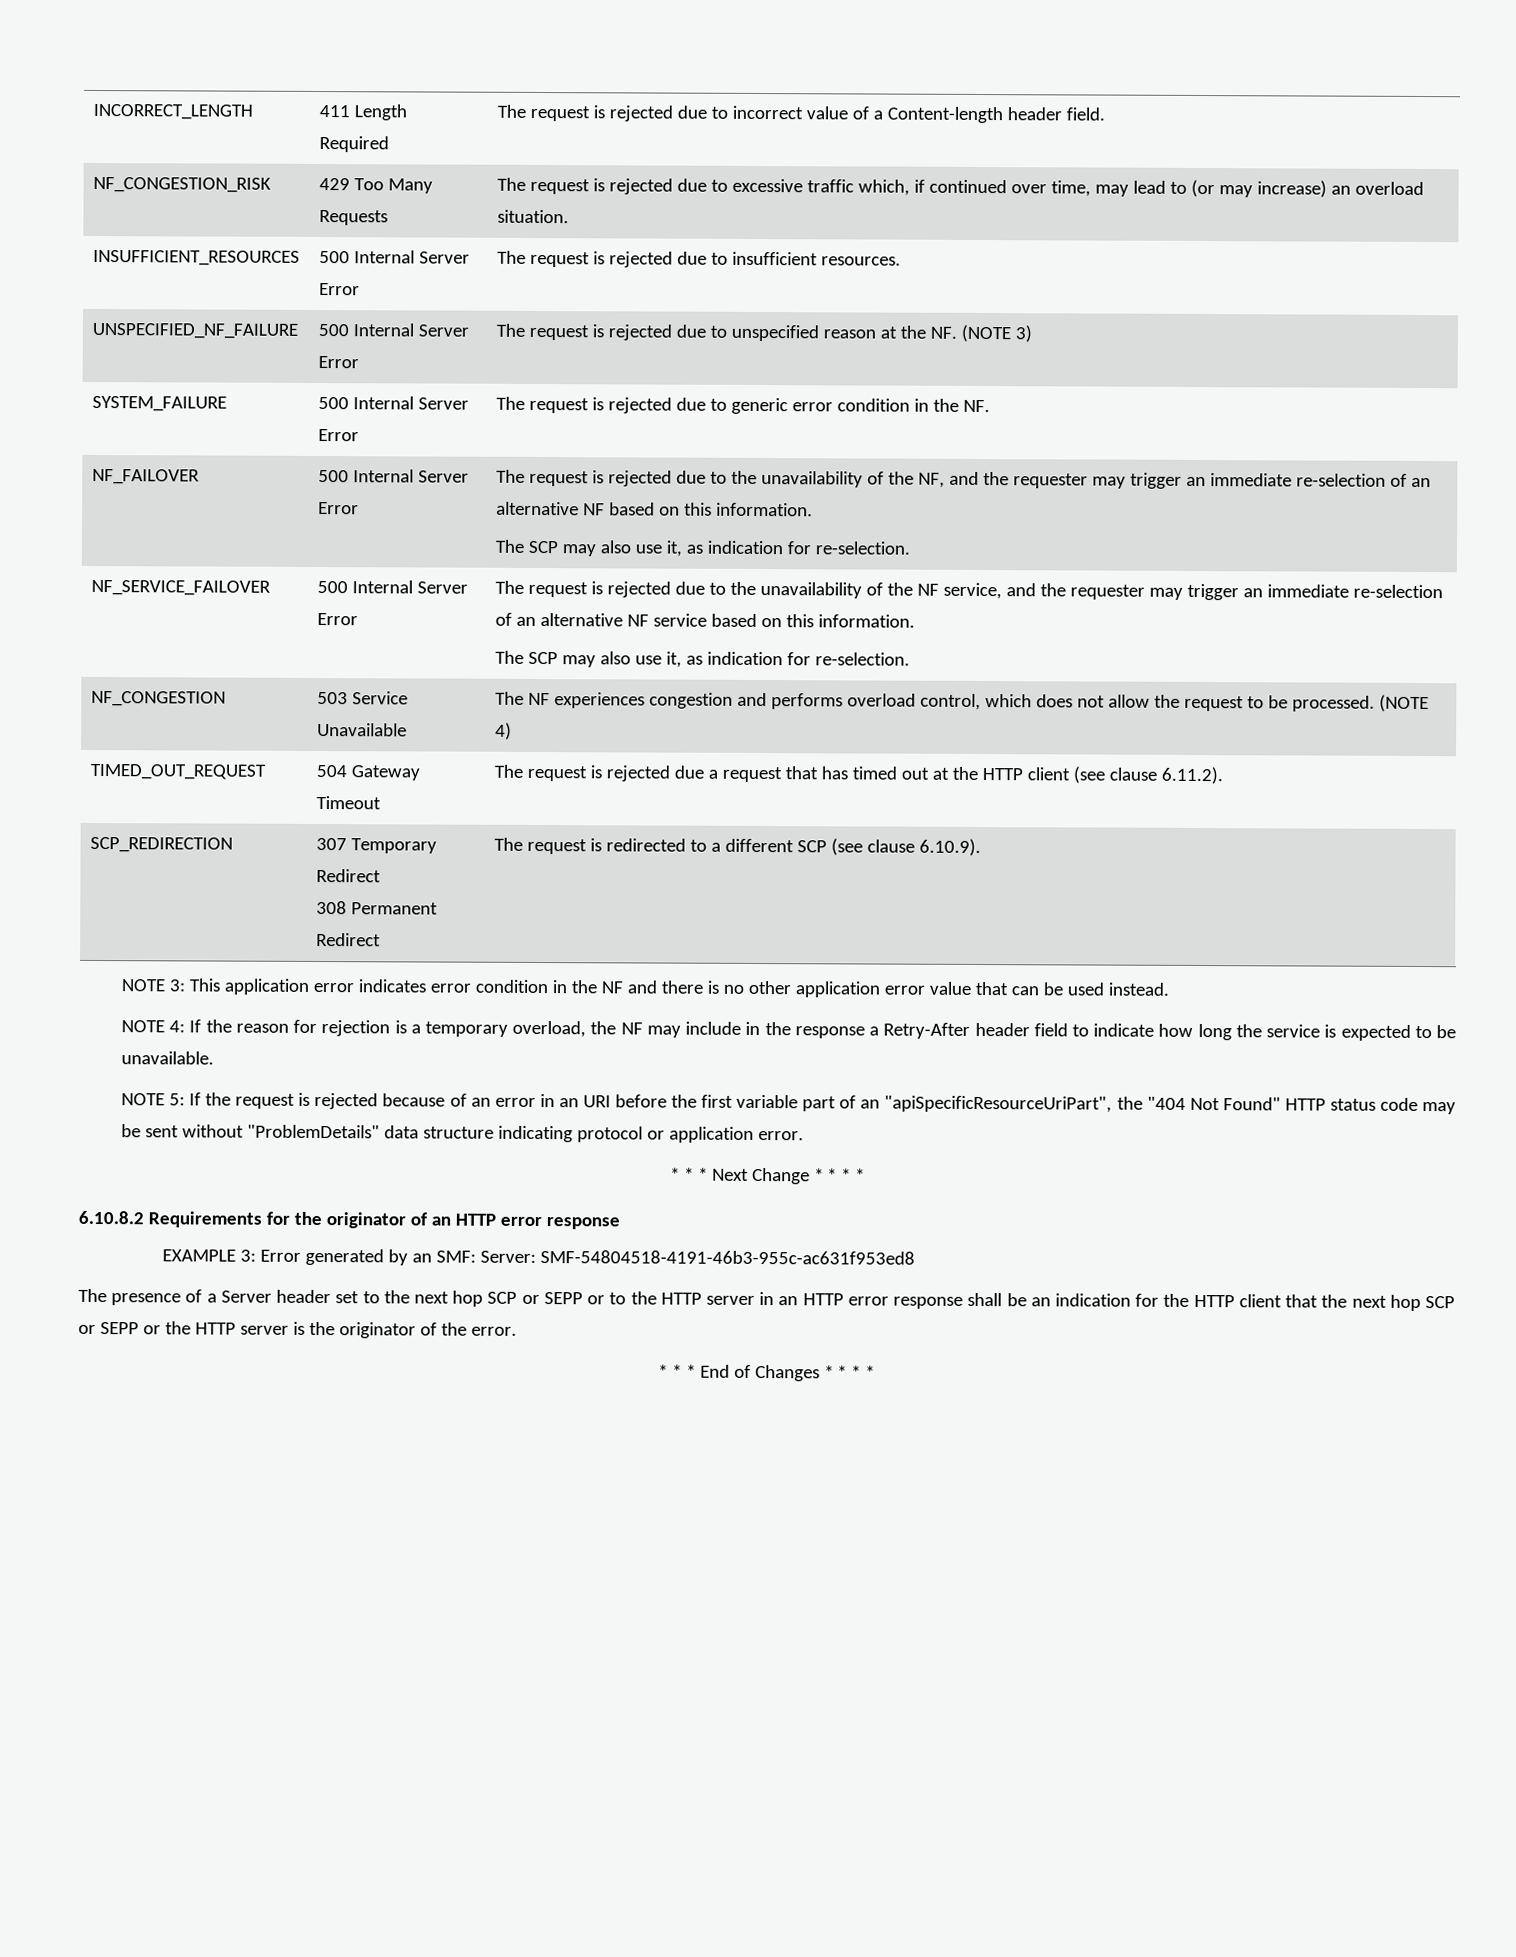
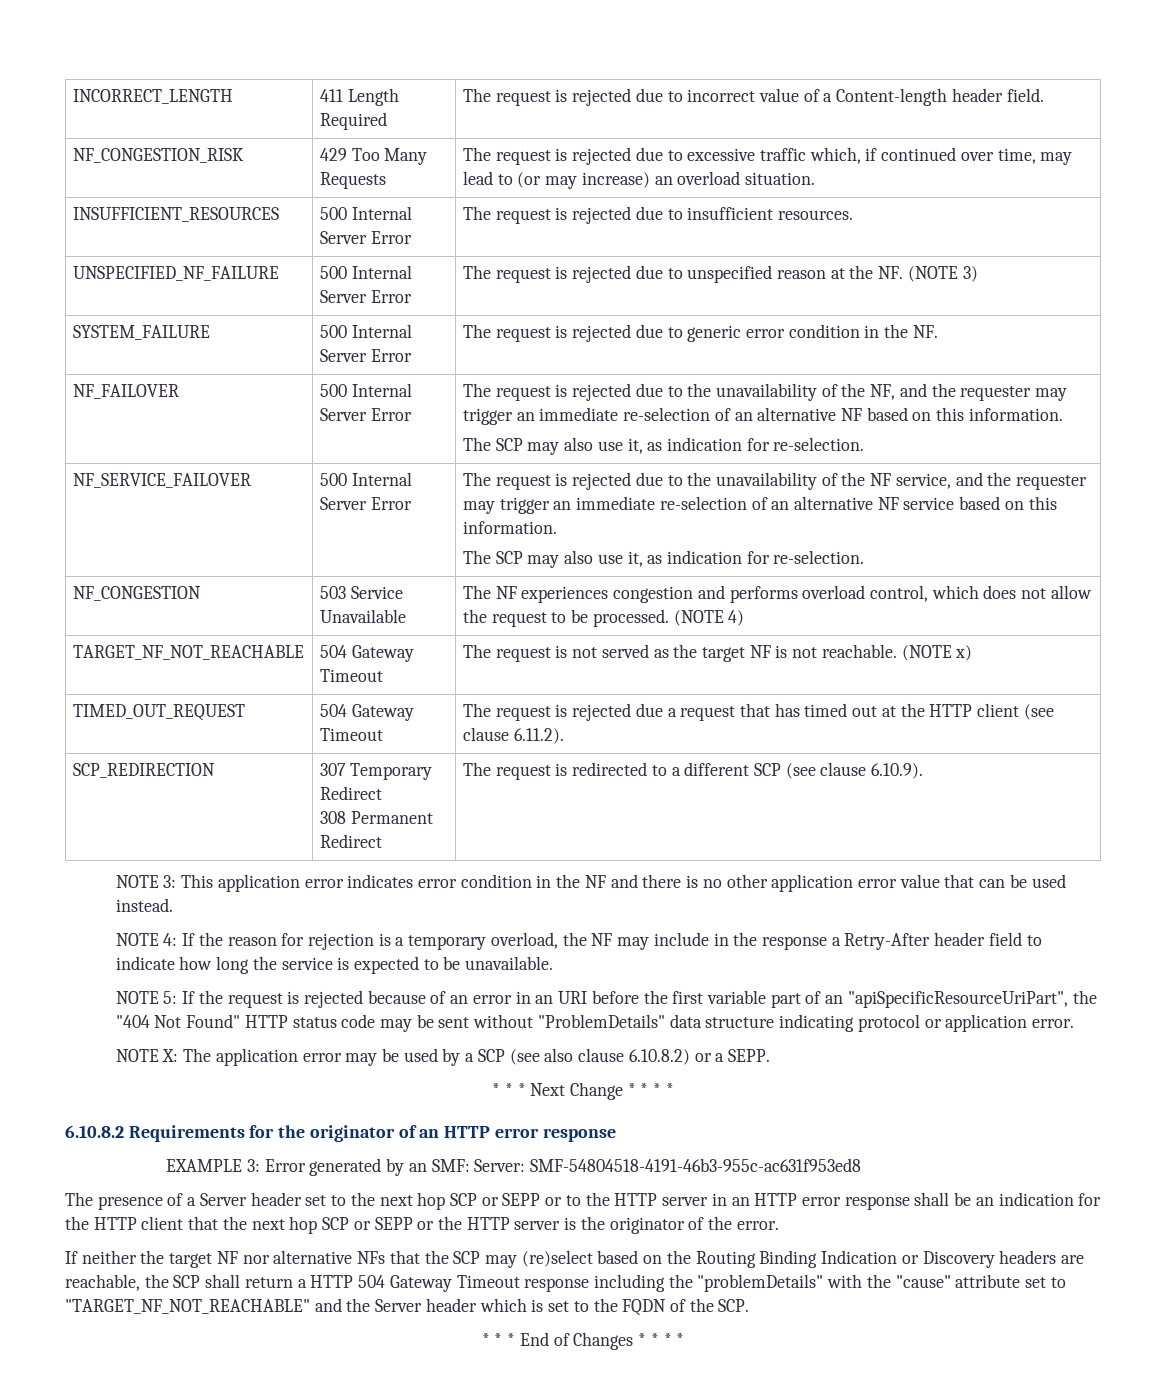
(512, 731) none -> [72,645,304,660] [319,645,414,662] [319,669,383,682] [462,644,973,662] // TARGET_NF_NOT_REACHABLE | 504 Gateway Timeout | The request is not served as the target NF is not reachable. (NOTE x)
(804, 1135) none -> [115,1048,770,1066] // NOTE X: The application error may be used by a SCP (see also clause 6.10.8.2) or a SEPP.
(517, 1331) none -> [65,1250,1084,1268] [65,1274,1066,1292] [65,1298,750,1316] // If neither the target NF nor alternative NFs that the SCP may (re)select based on the Routing Binding Indication or Discovery headers are reachable, the SCP shall return a HTTP 504 Gateway Timeout response including the "problemDetails" with the "cause" attribute set to "TARGET_NF_NOT_REACHABLE" and the Server header which is set to the FQDN of the SCP.

